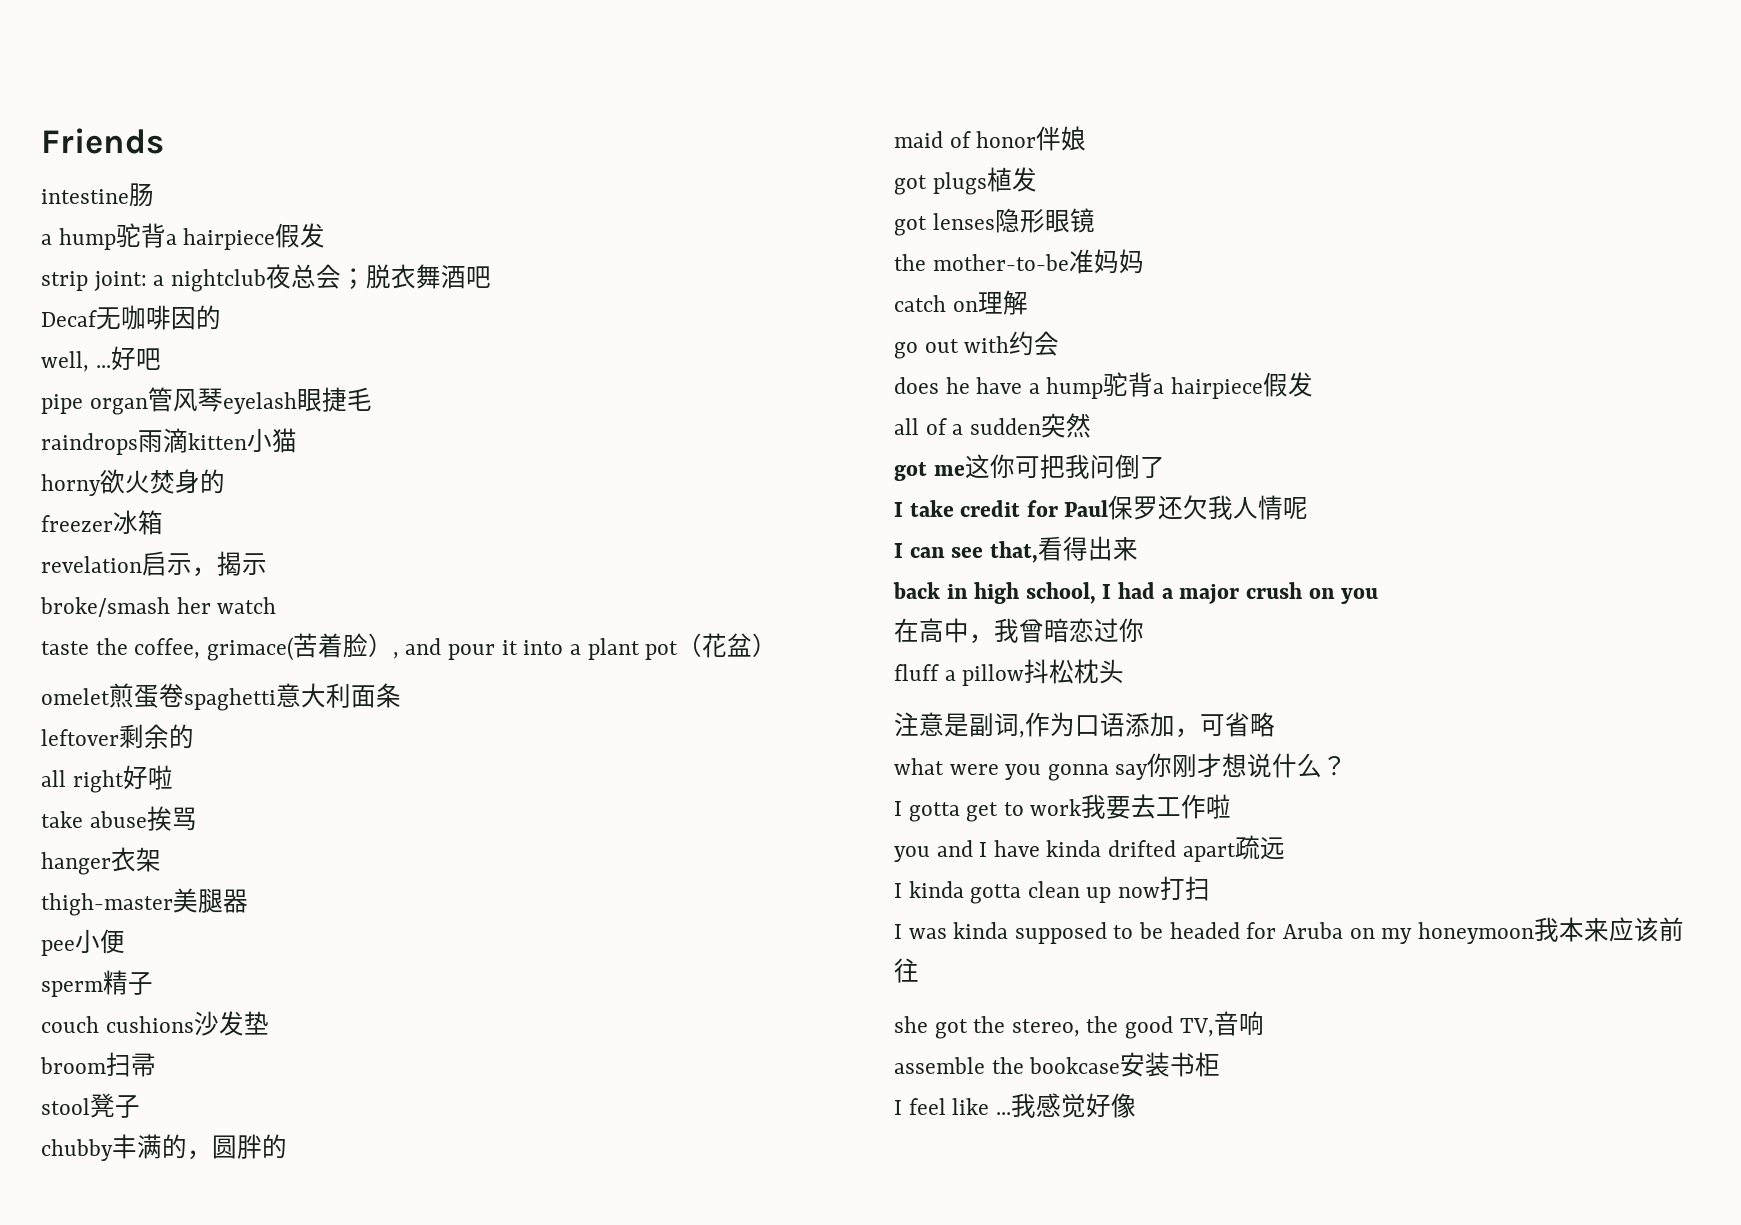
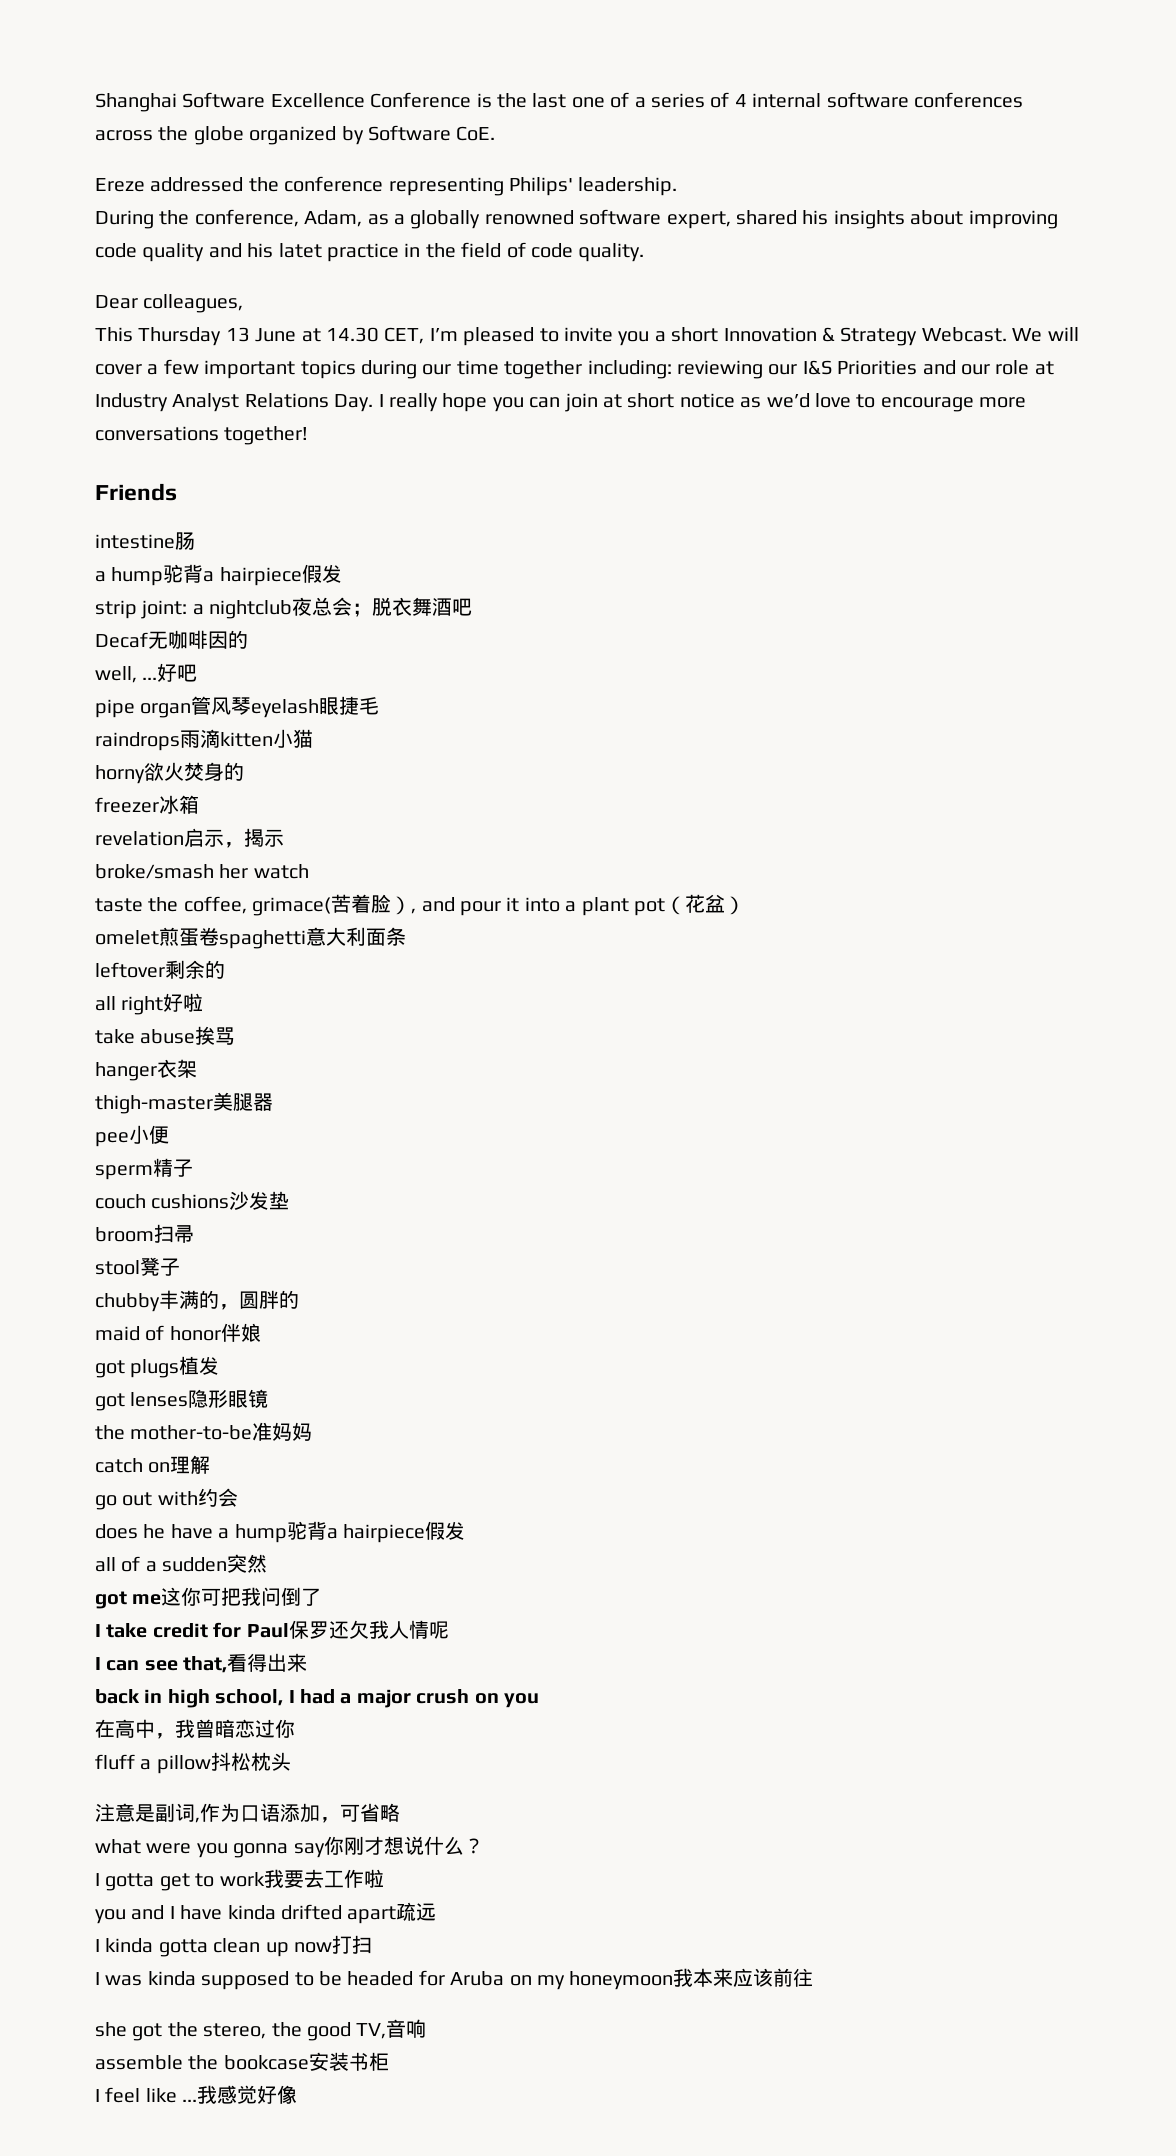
(41, 141) none -> [95,92,1023,112] [95,125,496,145] [95,176,678,196] [95,209,1058,229] [95,242,645,262] [95,294,244,313] [95,327,1079,346] [95,359,1054,379] [95,393,1027,412] [95,426,309,445] Shanghai Software Excellence Conference is the last one of a series of 4 internal software conferences across the globe organized by Software CoE. // Ereze addressed the conference representing Philips' leadership. // During the conference, Adam, as a globally renowned software expert, shared his insights about improving code quality and his latet practice in the field of code quality. // Dear colleagues, // This Thursday 13 June at 14.30 CET, I’m pleased to invite you a short Innovation & Strategy Webcast. We will cover a few important topics during our time together including: reviewing our I&S Priorities and our role at Industry Analyst Relations Day. I really hope you can join at short notice as we’d love to encourage more conversations together! //

